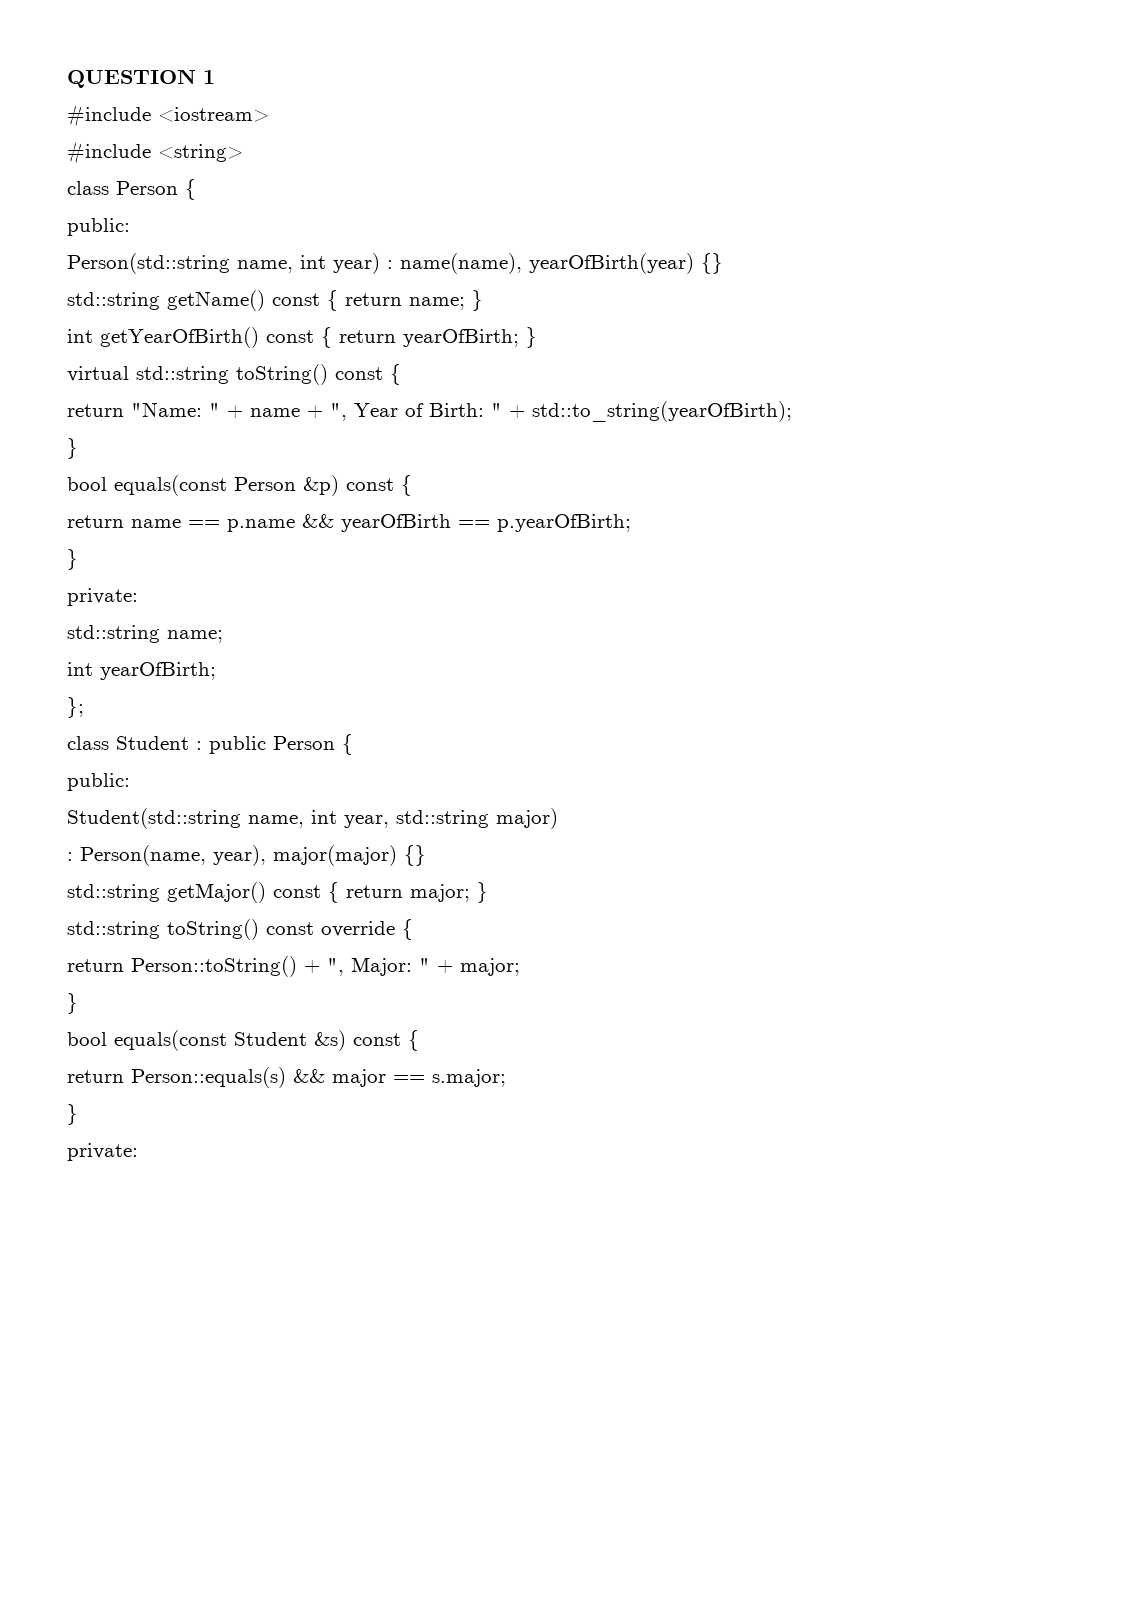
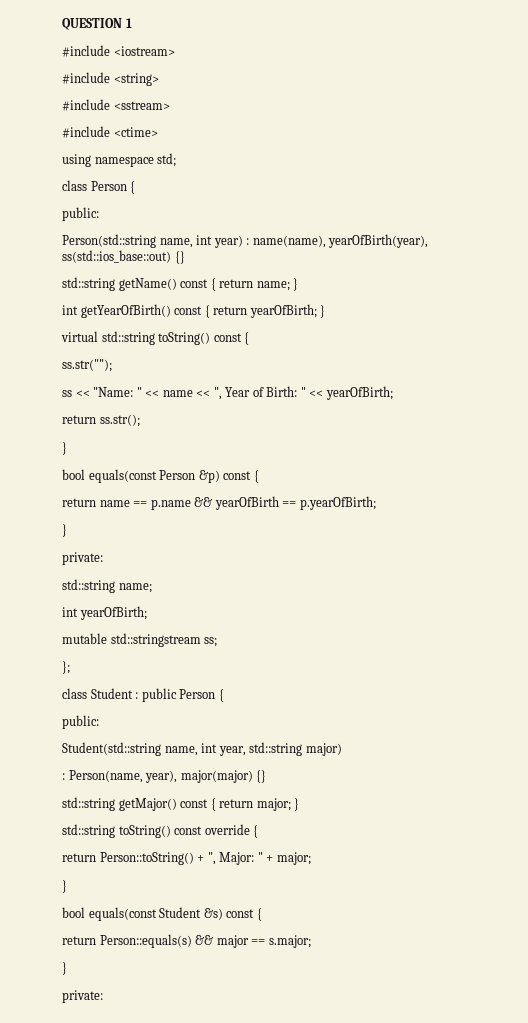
(243, 153) none -> [62,99,170,111] [62,126,158,138] [62,153,177,167] // #include <sstream> // #include <ctime> // using namespace std;
[529,253,694,274] yearOfBirth(year) -> [328,234,429,248] [62,250,171,263] yearOfBirth(year), ss(std::ios_base::out)
[67,402,323,418] return "Name: " + name + -> [62,359,112,372] [62,387,211,397] ss.str(""); // ss << "Name: " << name <<
[509,401,792,422] + std::to_string(yearOfBirth); -> [309,386,393,400] [62,414,140,427] << yearOfBirth; // return ss.str();
(216, 671) none -> [62,633,218,647] // mutable std::stringstream ss;

